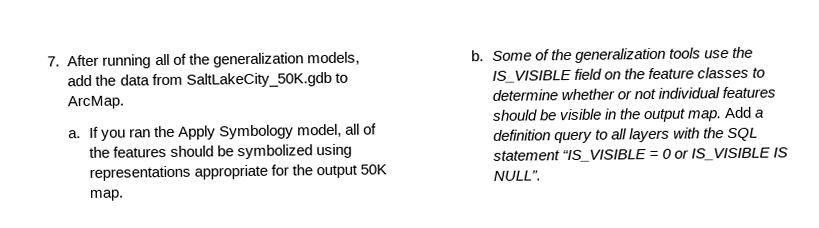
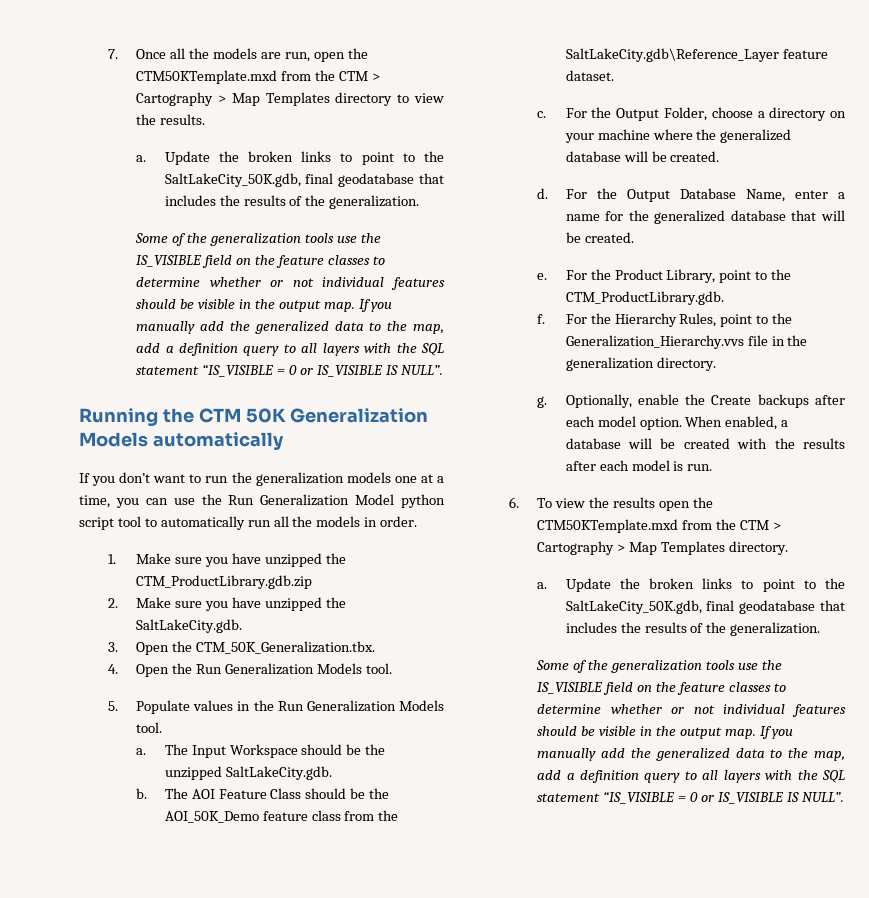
[67,51,360,69] [67,71,348,88] [67,95,125,110] [68,123,378,141] [88,143,352,160] [88,164,387,181] [88,189,124,201] [471,50,485,62] After running all of the generalization models, add the data from SaltLakeCity_50K.gdb to ArcMap. // a. If you ran the Apply Symbology model, all of the features should be symbolized using representations appropriate for the output 50K map. // b. -> [136,48,368,62] [136,70,380,84] [136,92,444,106] [136,114,206,125] [136,151,445,165] [164,173,444,187] [164,195,420,209] Once all the models are run, open the CTM50KTemplate.mxd from the CTM > Cartography > Map Templates directory to view the results. // a. Update the broken links to point to the SaltLakeCity_50K.gdb, final geodatabase that includes the results of the generalization. //
[723,106,752,119] Add -> [358,299,393,312] [136,321,445,334] [136,343,161,353] If you manually add the generalized data to the map, add
(541, 175) none -> [79,408,429,426] [79,432,284,450] [79,472,444,486] [79,494,445,508] [79,516,418,530] [107,553,346,567] [136,575,313,589] [107,597,346,611] [136,619,243,633] [107,641,375,655] [107,663,392,677] [107,700,444,714] [136,722,163,733] [136,744,386,758] [164,766,332,780] [136,788,390,799] [164,810,399,823] [565,48,828,62] [565,70,614,81] [537,107,846,121] [564,129,792,143] [565,151,720,162] [537,188,845,202] [565,210,845,224] [565,232,634,243] [537,269,792,283] [565,291,724,305] [537,313,793,327] [565,335,808,349] [565,357,716,371] [537,394,845,408] [565,416,789,430] [565,438,845,449] [565,460,713,471] [508,497,713,511] [537,519,781,533] [537,541,788,555] [537,578,845,592] [565,600,845,614] [565,622,821,636] [536,660,782,673] [537,682,786,695] [537,704,846,717] [537,726,794,739] [537,748,845,761] [537,770,845,783] [537,791,844,804] // Running the CTM 50K Generalization Models automatically // If you don’t want to run the generalization models one at a time, you can use the Run Generalization Model python script tool to automatically run all the models in order. // 1. Make sure you have unzipped the CTM_ProductLibrary.gdb.zip // 2. Make sure you have unzipped the SaltLakeCity.gdb. // 3. Open the CTM_50K_Generalization.tbx. // 4. Open the Run Generalization Models tool. // 5. Populate values in the Run Generalization Models tool. // a. The Input Workspace should be the unzipped SaltLakeCity.gdb. // b. The AOI Feature Class should be the AOI_50K_Demo feature class from the SaltLakeCity.gdb\Reference_Layer feature dataset. // c. For the Output Folder, choose a directory on your machine where the generalized database will be created. // d. For the Output Database Name, enter a name for the generalized database that will be created. // e. For the Product Library, point to the CTM_ProductLibrary.gdb. // f. For the Hierarchy Rules, point to the Generalization_Hierarchy.vvs file in the generalization directory. // g. Optionally, enable the Create backups after each model option. When enabled, a database will be created with the results after each model is run. // 6. To view the results open the CTM50KTemplate.mxd from the CTM > Cartography > Map Templates directory. // a. Update the broken links to point to the SaltLakeCity_50K.gdb, final geodatabase that includes the results of the generalization. // Some of the generalization tools use the IS_VISIBLE field on the feature classes to determine whether or not individual features should be visible in the output map. If you manually add the generalized data to the map, add a definition query to all layers with the SQL statement “IS_VISIBLE = 0 or IS_VISIBLE IS NULL”.

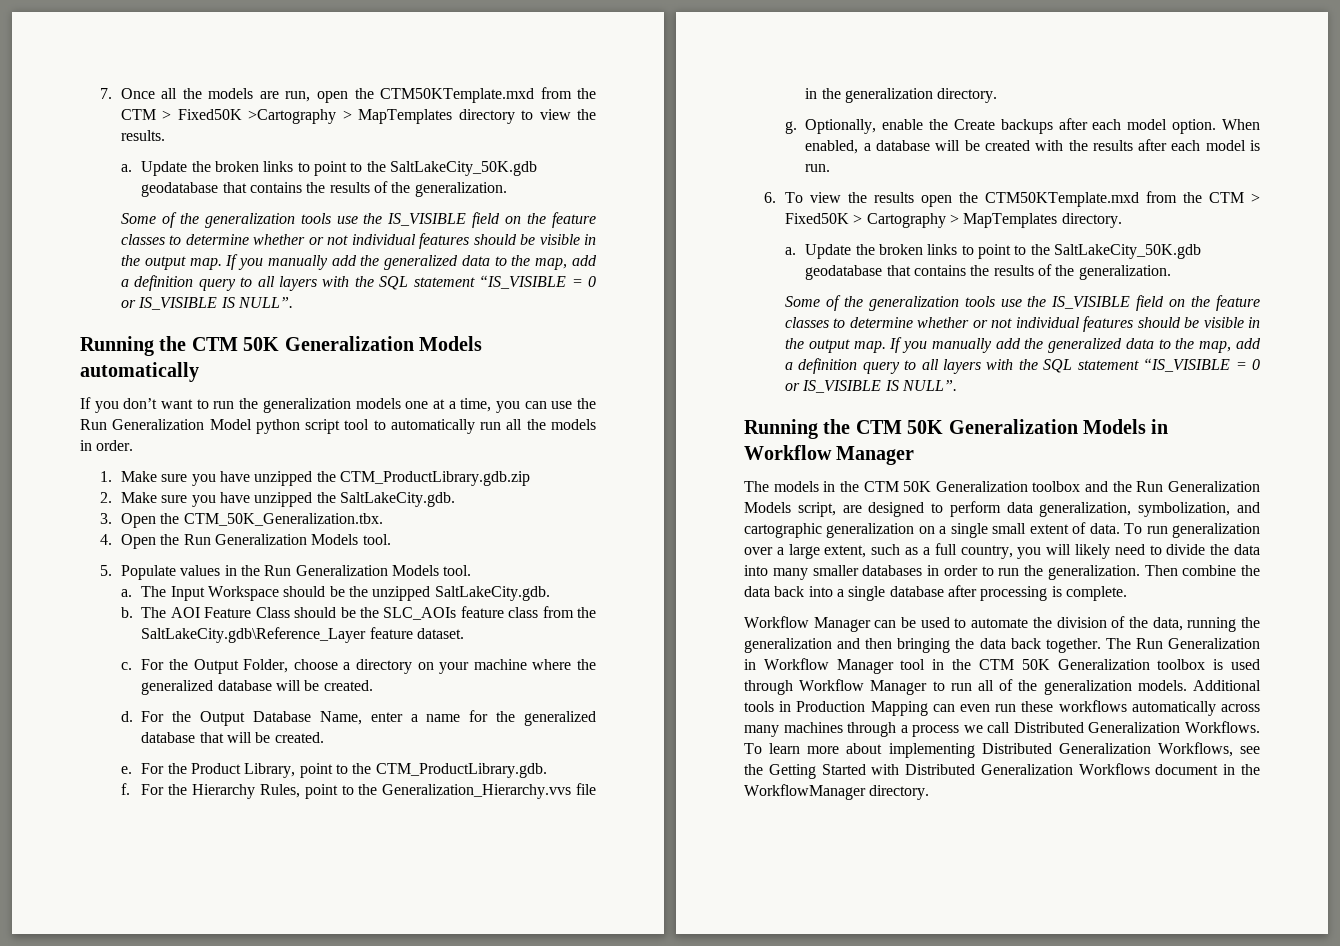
[136,92,330,106] Cartography > Map Templates -> [177,109,453,124] Fixed50K >Cartography > MapTemplates
[164,173,444,187] [164,195,216,206] SaltLakeCity_50K.gdb, final geodatabase that includes -> [390,161,538,176] [141,182,303,197] SaltLakeCity_50K.gdb geodatabase that contains
[164,811,259,823] AOI_50K_Demo -> [383,607,457,620] SLC_AOIs
[537,541,725,555] Cartography > Map Templates -> [784,213,1058,228] Fixed50K > Cartography > MapTemplates
[565,600,845,614] [565,622,617,633] SaltLakeCity_50K.gdb, final geodatabase that includes -> [1054,244,1202,259] [805,265,967,280] SaltLakeCity_50K.gdb geodatabase that contains
(844, 797) none -> [744,419,1169,439] [744,445,915,465] [744,481,1260,492] [744,501,1260,517] [744,522,1260,538] [744,543,1260,559] [744,565,1260,580] [744,585,1127,601] [744,616,1260,632] [744,638,1260,653] [744,658,1260,674] [744,679,1261,695] [744,700,1260,716] [744,721,1260,737] [744,742,1260,758] [744,763,1260,779] [744,784,930,800] // Running the CTM 50K Generalization Models in Workflow Manager // The models in the CTM 50K Generalization toolbox and the Run Generalization Models script, are designed to perform data generalization, symbolization, and cartographic generalization on a single small extent of data. To run generalization over a large extent, such as a full country, you will likely need to divide the data into many smaller databases in order to run the generalization. Then combine the data back into a single database after processing is complete. // Workflow Manager can be used to automate the division of the data, running the generalization and then bringing the data back together. The Run Generalization in Workflow Manager tool in the CTM 50K Generalization toolbox is used through Workflow Manager to run all of the generalization models. Additional tools in Production Mapping can even run these workflows automatically across many machines through a process we call Distributed Generalization Workflows. To learn more about implementing Distributed Generalization Workflows, see the Getting Started with Distributed Generalization Workflows document in the WorkflowManager directory.

